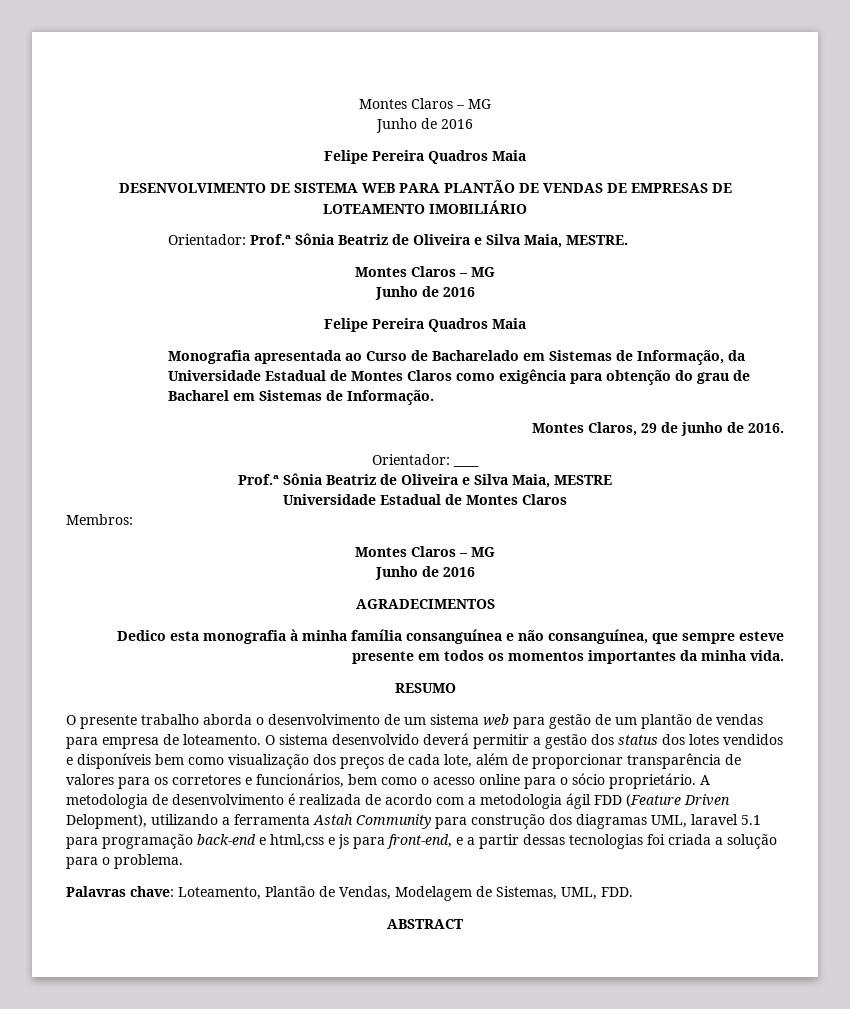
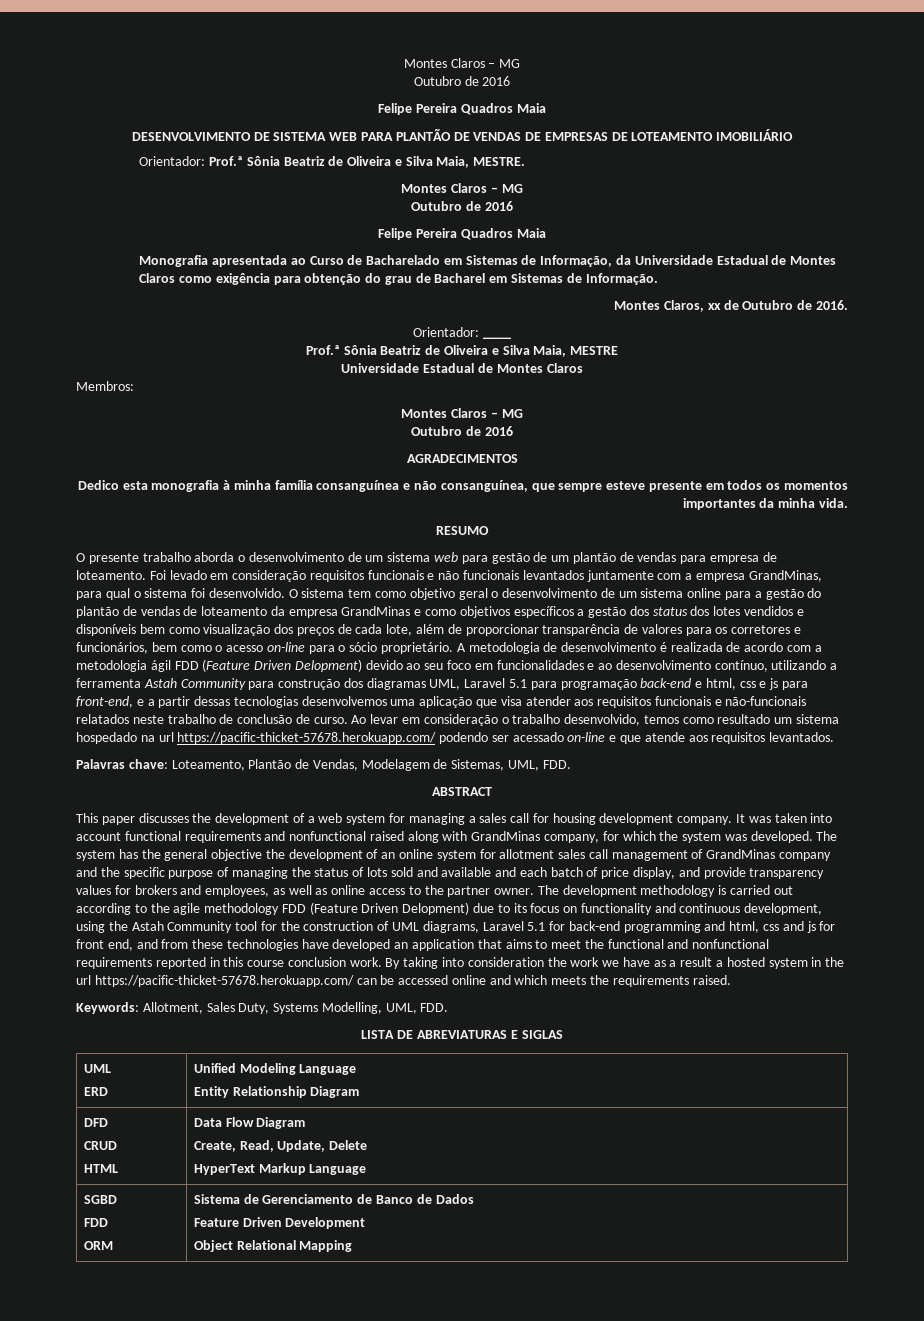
[359,98,491,109] [376,118,417,133] Montes Claros – MG // Junho -> [403,58,521,68] [413,76,461,86] Montes Claros – MG // Outubro
[374,286,418,300] Junho -> [411,201,463,211] Outubro
[641,422,723,436] 29 de junho -> [707,300,794,310] xx de Outubro
[374,566,418,580] Junho -> [411,426,463,436] Outubro
[265,733,529,749] O sistema desenvolvido deverá permitir -> [149,570,822,582] [76,588,822,600] [76,606,574,618] Foi levado em consideração requisitos funcionais e não funcionais levantados juntamente com a empresa GrandMinas, para qual o sistema foi desenvolvido. O sistema tem como objetivo geral o desenvolvimento de um sistema online para a gestão do plantão de vendas de loteamento da empresa GrandMinas e como objetivos específicos
[479,774,520,785] online -> [266,642,305,652] on-line
[66,814,147,829] Delopment), -> [294,659,768,672] Delopment) devido ao seu foco em funcionalidades e ao desenvolvimento contínuo,
[691,814,738,825] laravel -> [464,678,506,688] Laravel
[270,834,324,848] html,css -> [705,678,756,690] html, css
[647,834,777,849] [66,854,183,869] foi criada a solução para o problema. -> [301,696,807,708] [76,714,840,726] [76,732,835,744] desenvolvemos uma aplicação que visa atender aos requisitos funcionais e não-funcionais relatados neste trabalho de conclusão de curso. Ao levar em consideração o trabalho desenvolvido, temos como resultado um sistema hospedado na url https://pacific-thicket-57678.herokuapp.com/ podendo ser acessado on-line e que atende aos requisitos levantados.
(463, 924) none -> [76,813,833,825] [76,831,838,843] [76,849,832,861] [76,867,825,879] [76,885,793,897] [76,902,823,915] [76,921,836,933] [76,939,770,951] [76,957,845,969] [76,975,731,987] [76,1002,449,1014] [361,1030,563,1039] [83,1064,111,1073] [83,1087,108,1096] [193,1063,357,1075] [193,1086,360,1098] [83,1118,108,1127] [83,1141,117,1150] [83,1164,118,1173] [193,1117,306,1129] [193,1140,368,1152] [193,1163,367,1175] [83,1195,117,1204] [83,1218,108,1227] [83,1241,113,1250] [193,1194,474,1204] [193,1217,366,1229] [193,1240,353,1252] // This paper discusses the development of a web system for managing a sales call for housing development company. It was taken into account functional requirements and nonfunctional raised along with GrandMinas company, for which the system was developed. The system has the general objective the development of an online system for allotment sales call management of GrandMinas company and the specific purpose of managing the status of lots sold and available and each batch of price display, and provide transparency values for brokers and employees, as well as online access to the partner owner. The development methodology is carried out according to the agile methodology FDD (Feature Driven Delopment) due to its focus on functionality and continuous development, using the Astah Community tool for the construction of UML diagrams, Laravel 5.1 for back-end programming and html, css and js for front end, and from these technologies have developed an application that aims to meet the functional and nonfunctional requirements reported in this course conclusion work. By taking into consideration the work we have as a result a hosted system in the url https://pacific-thicket-57678.herokuapp.com/ can be accessed online and which meets the requirements raised. // Keywords: Allotment, Sales Duty, Systems Modelling, UML, FDD. // LISTA DE ABREVIATURAS E SIGLAS // UML // ERD | Unified Modeling Language // Entity Relationship Diagram // DFD // CRUD // HTML | Data Flow Diagram // Create, Read, Update, Delete // HyperText Markup Language // SGBD // FDD // ORM | Sistema de Gerenciamento de Banco de Dados // Feature Driven Development // Object Relational Mapping

